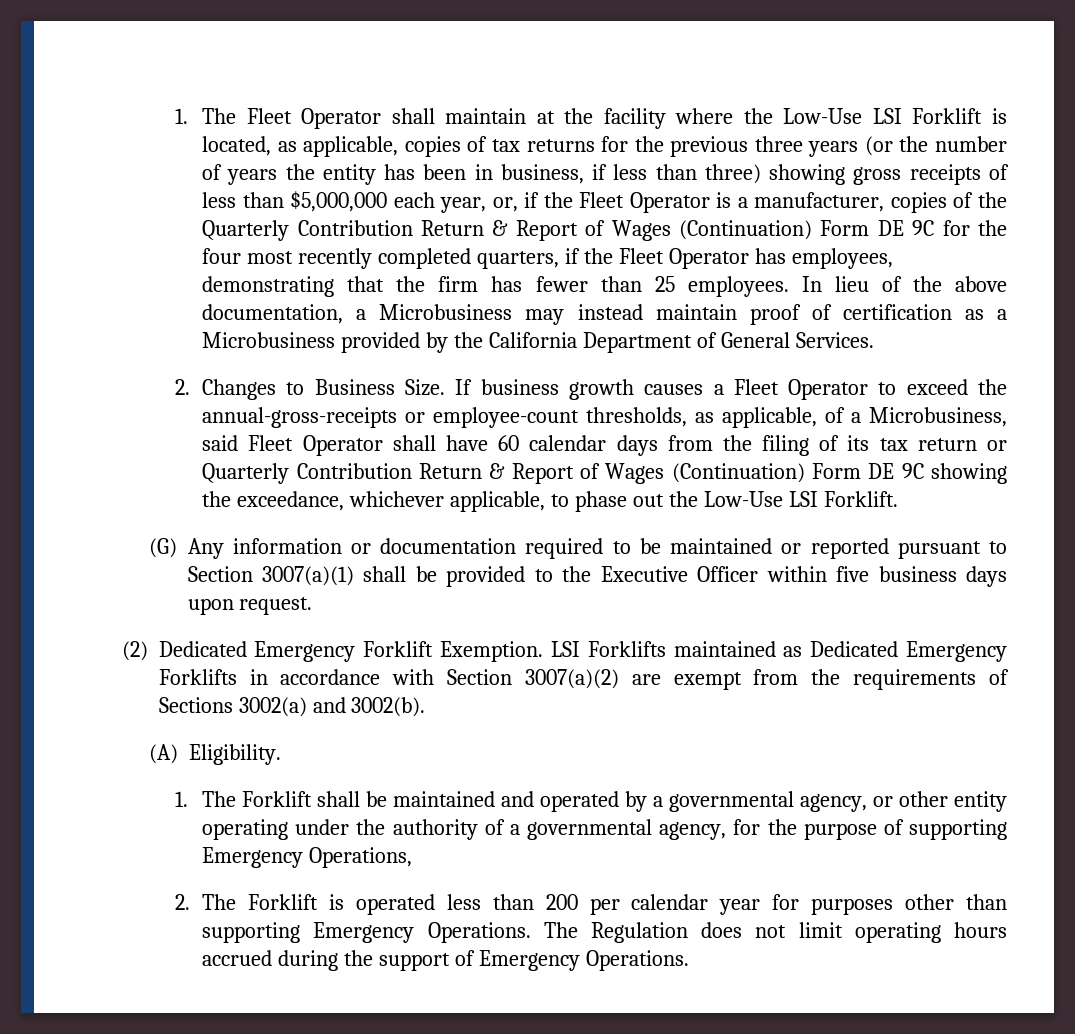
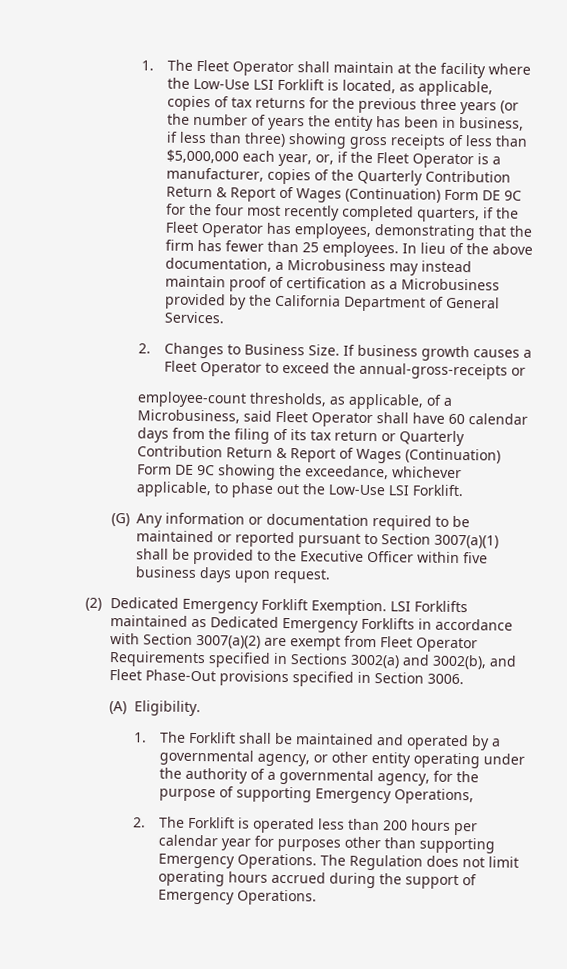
(426, 417) none -> (526, 371) //
[811,669,1009,690] [158,697,426,717] the requirements of Sections 3002(a) and 3002(b). -> [380,636,479,653] [109,651,518,670] [109,669,465,687] Fleet Operator Requirements specified in Sections 3002(a) and 3002(b), and Fleet Phase-Out provisions specified in Section 3006.
(578, 902) none -> [410,819,451,831] hours

